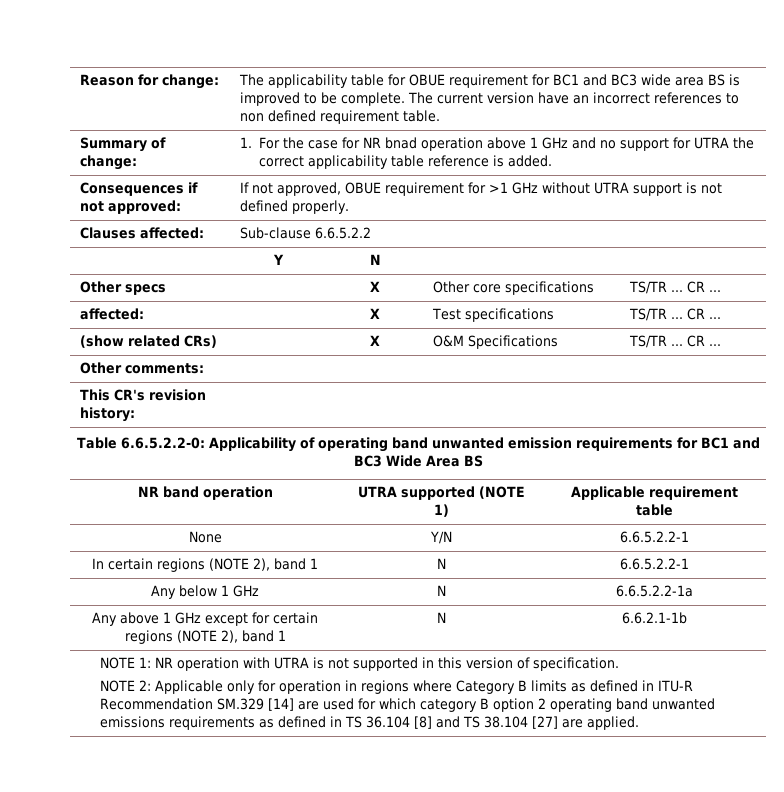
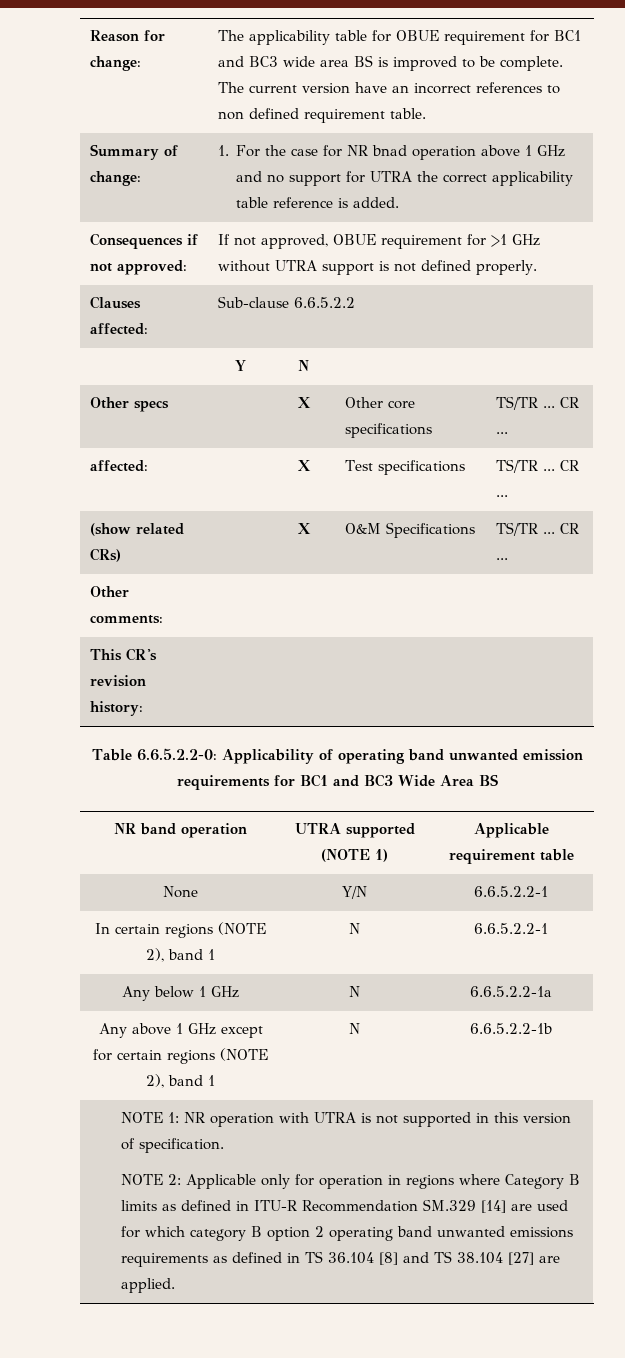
[622,612,687,624] 6.6.2.1-1b -> [470,1023,552,1034] 6.6.5.2.2-1b

